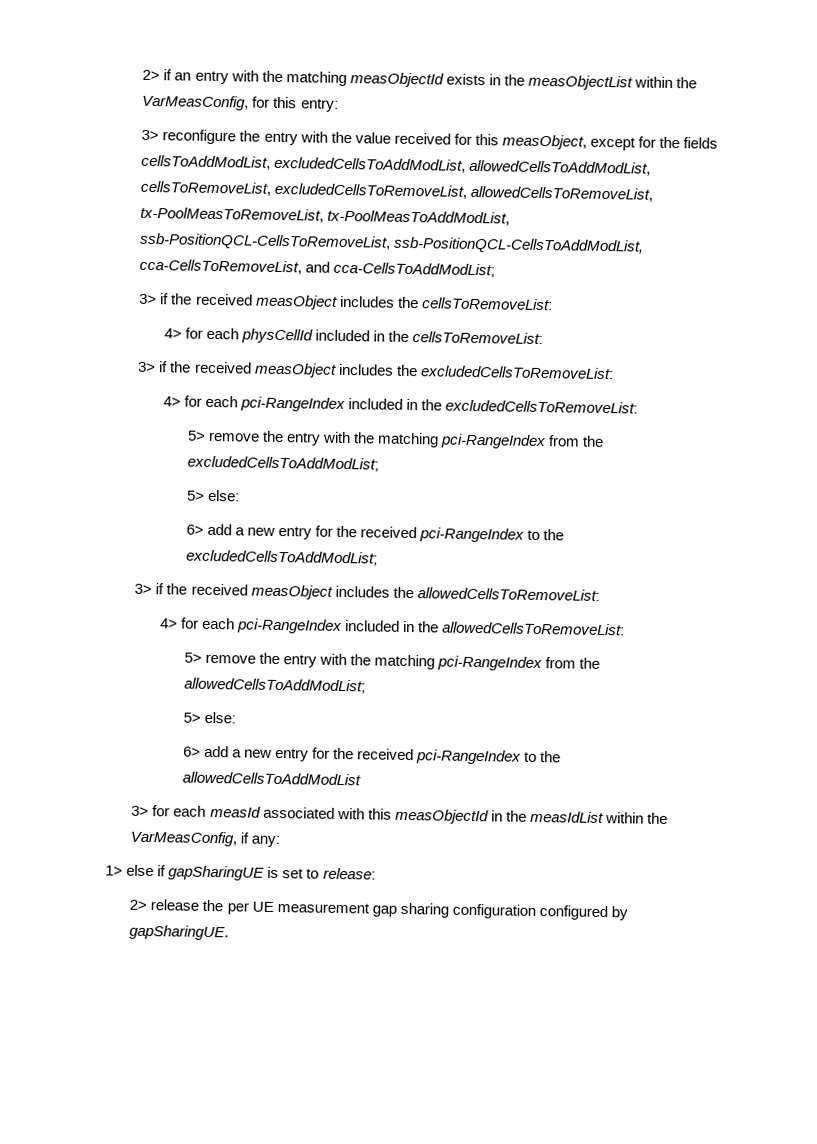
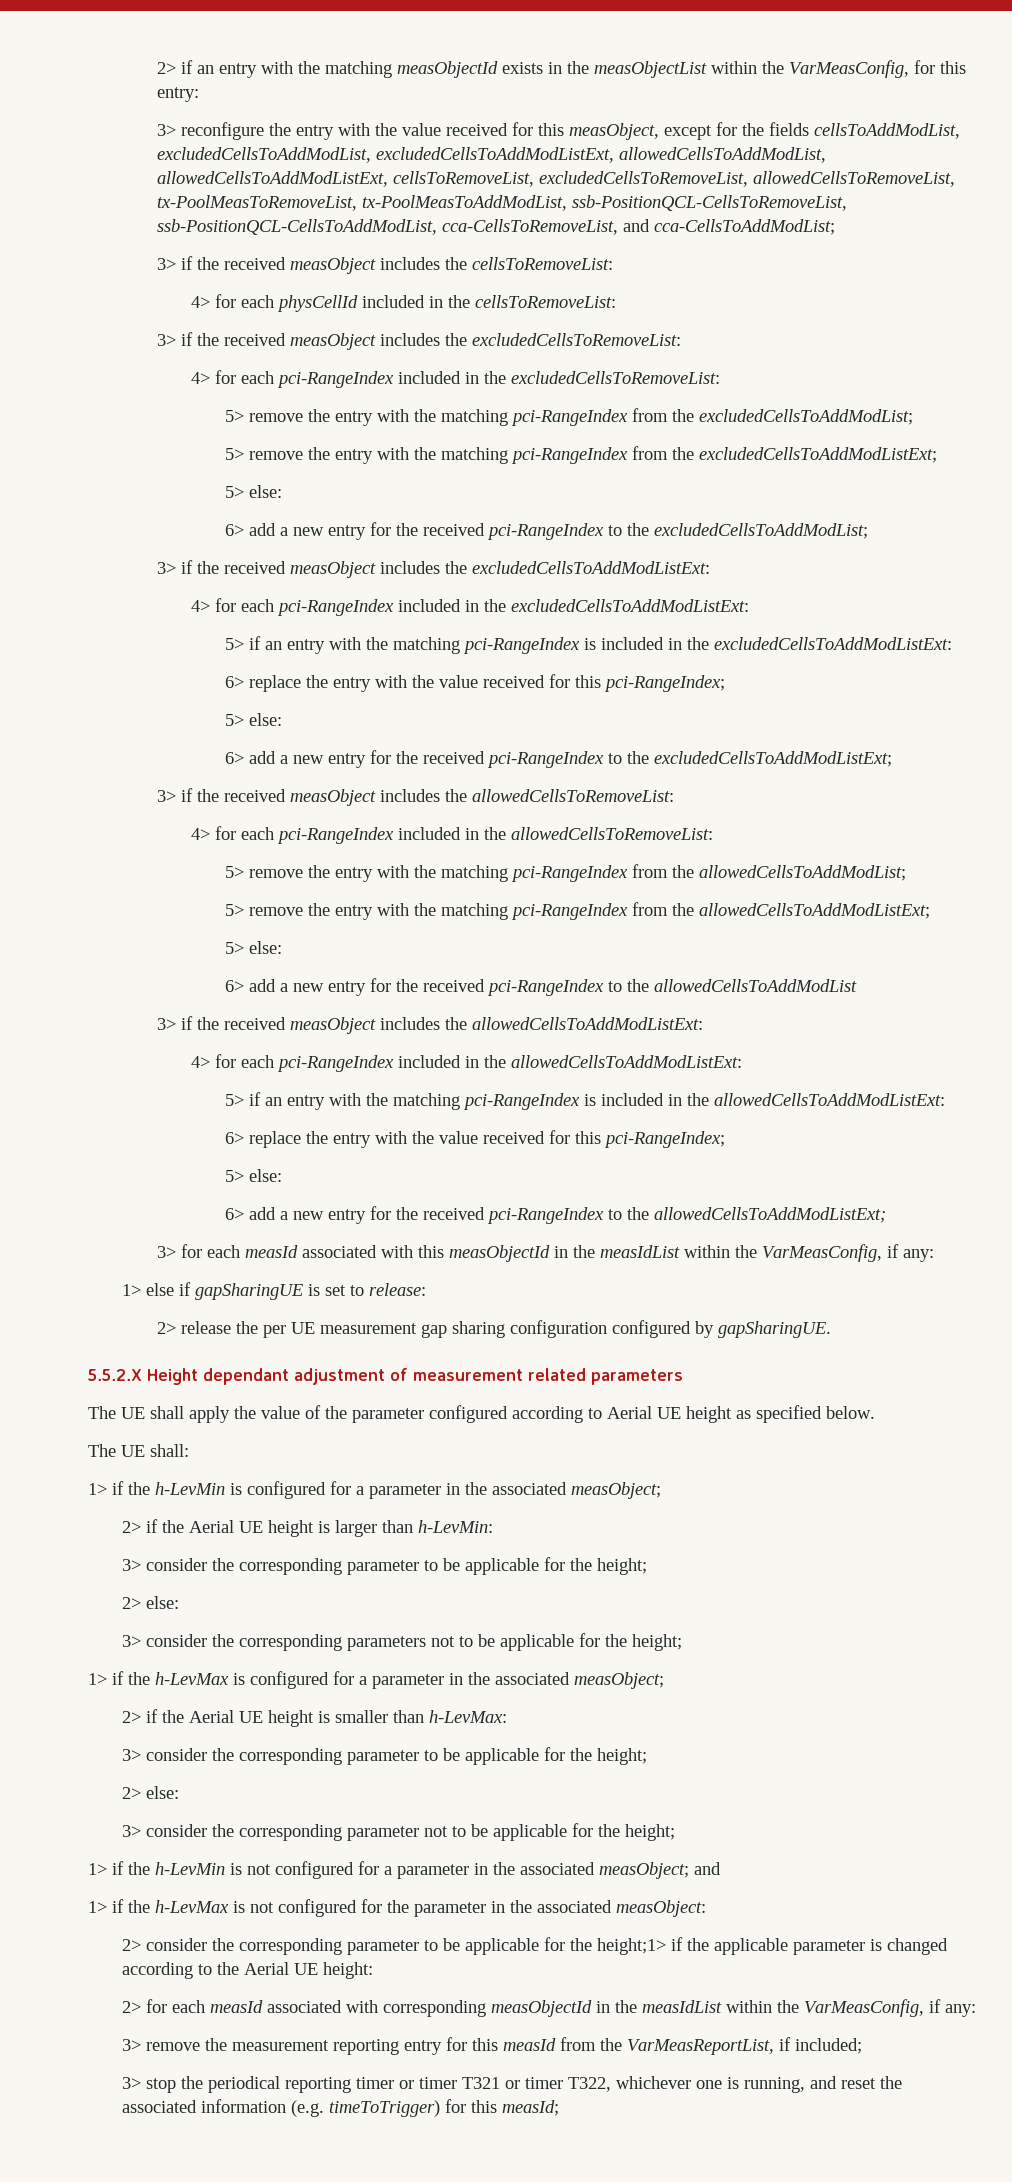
[469,159,652,176] allowedCellsToAddModList, -> [375,147,826,163] [156,171,388,187] excludedCellsToAddModListExt, allowedCellsToAddModList, allowedCellsToAddModListExt,
(379, 463) none -> [225,446,938,464] // 5> remove the entry with the matching pci-RangeIndex from the excludedCellsToAddModListExt;
(378, 557) none -> [156,560,710,578] [190,598,749,616] [225,636,953,654] [225,674,726,692] [225,713,283,726] [225,750,893,768] // 3> if the received measObject includes the excludedCellsToAddModListExt: // 4> for each pci-RangeIndex included in the excludedCellsToAddModListExt: // 5> if an entry with the matching pci-RangeIndex is included in the excludedCellsToAddModListExt: // 6> replace the entry with the value received for this pci-RangeIndex; // 5> else: // 6> add a new entry for the received pci-RangeIndex to the excludedCellsToAddModListExt;
(366, 685) none -> [225,902,931,920] // 5> remove the entry with the matching pci-RangeIndex from the allowedCellsToAddModListExt;
(361, 778) none -> [156,1016,703,1034] [190,1054,742,1072] [225,1092,946,1110] [225,1130,726,1148] [225,1169,283,1182] [225,1206,887,1224] // 3> if the received measObject includes the allowedCellsToAddModListExt: // 4> for each pci-RangeIndex included in the allowedCellsToAddModListExt: // 5> if an entry with the matching pci-RangeIndex is included in the allowedCellsToAddModListExt: // 6> replace the entry with the value received for this pci-RangeIndex; // 5> else: // 6> add a new entry for the received pci-RangeIndex to the allowedCellsToAddModListExt;
(230, 932) none -> [88,1368,683,1385] [88,1405,875,1423] [88,1444,189,1457] [88,1481,661,1499] [122,1519,494,1537] [122,1557,648,1575] [122,1596,180,1609] [122,1633,683,1651] [88,1671,664,1689] [122,1709,508,1727] [122,1747,648,1765] [122,1786,180,1799] [122,1823,676,1841] [88,1861,721,1879] [88,1899,706,1917] [122,1937,949,1955] [122,1962,374,1979] [122,1999,977,2017] [122,2037,863,2055] [122,2076,903,2093] [122,2099,560,2117] // 5.5.2.X Height dependant adjustment of measurement related parameters // The UE shall apply the value of the parameter configured according to Aerial UE height as specified below. // The UE shall: // 1> if the h-LevMin is configured for a parameter in the associated measObject; // 2> if the Aerial UE height is larger than h-LevMin: // 3> consider the corresponding parameter to be applicable for the height; // 2> else: // 3> consider the corresponding parameters not to be applicable for the height; // 1> if the h-LevMax is configured for a parameter in the associated measObject; // 2> if the Aerial UE height is smaller than h-LevMax: // 3> consider the corresponding parameter to be applicable for the height; // 2> else: // 3> consider the corresponding parameter not to be applicable for the height; // 1> if the h-LevMin is not configured for a parameter in the associated measObject; and // 1> if the h-LevMax is not configured for the parameter in the associated measObject: // 2> consider the corresponding parameter to be applicable for the height;1> if the applicable parameter is changed according to the Aerial UE height: // 2> for each measId associated with corresponding measObjectId in the measIdList within the VarMeasConfig, if any: // 3> remove the measurement reporting entry for this measId from the VarMeasReportList, if included; // 3> stop the periodical reporting timer or timer T321 or timer T322, whichever one is running, and reset the associated information (e.g. timeToTrigger) for this measId;

